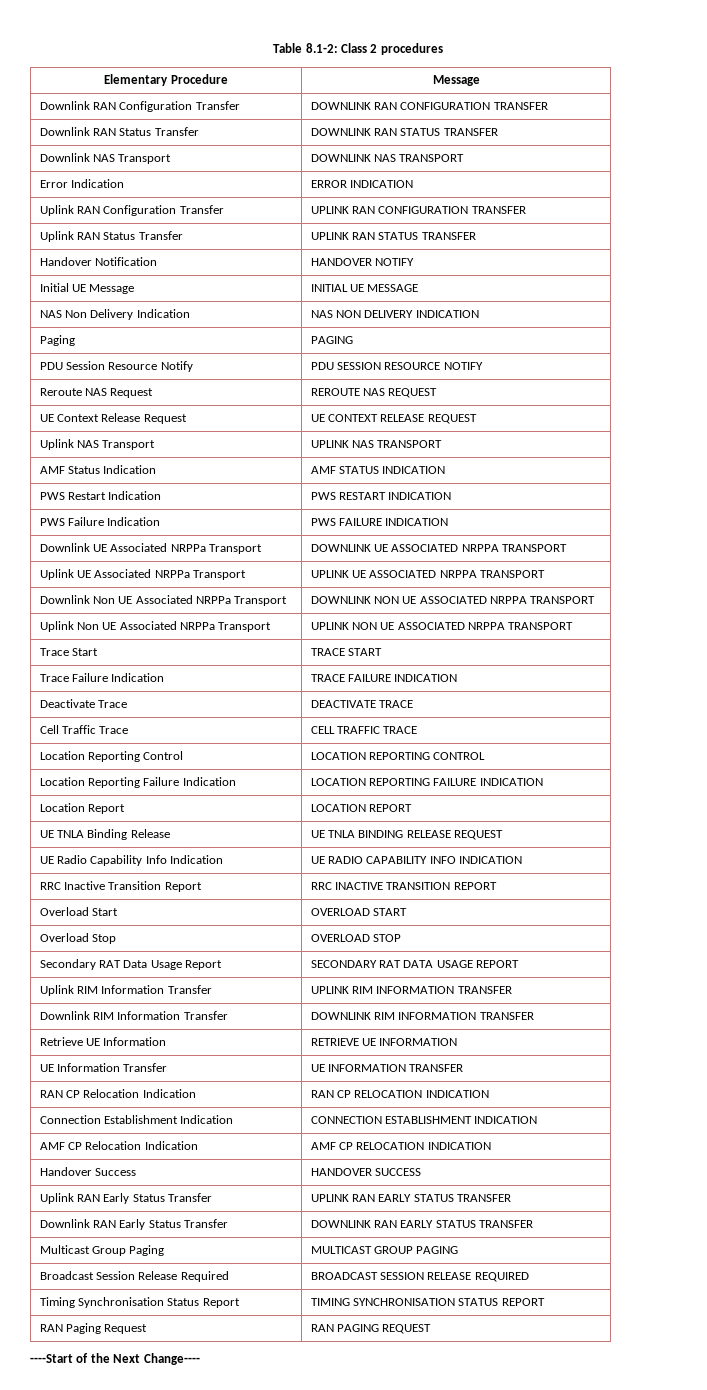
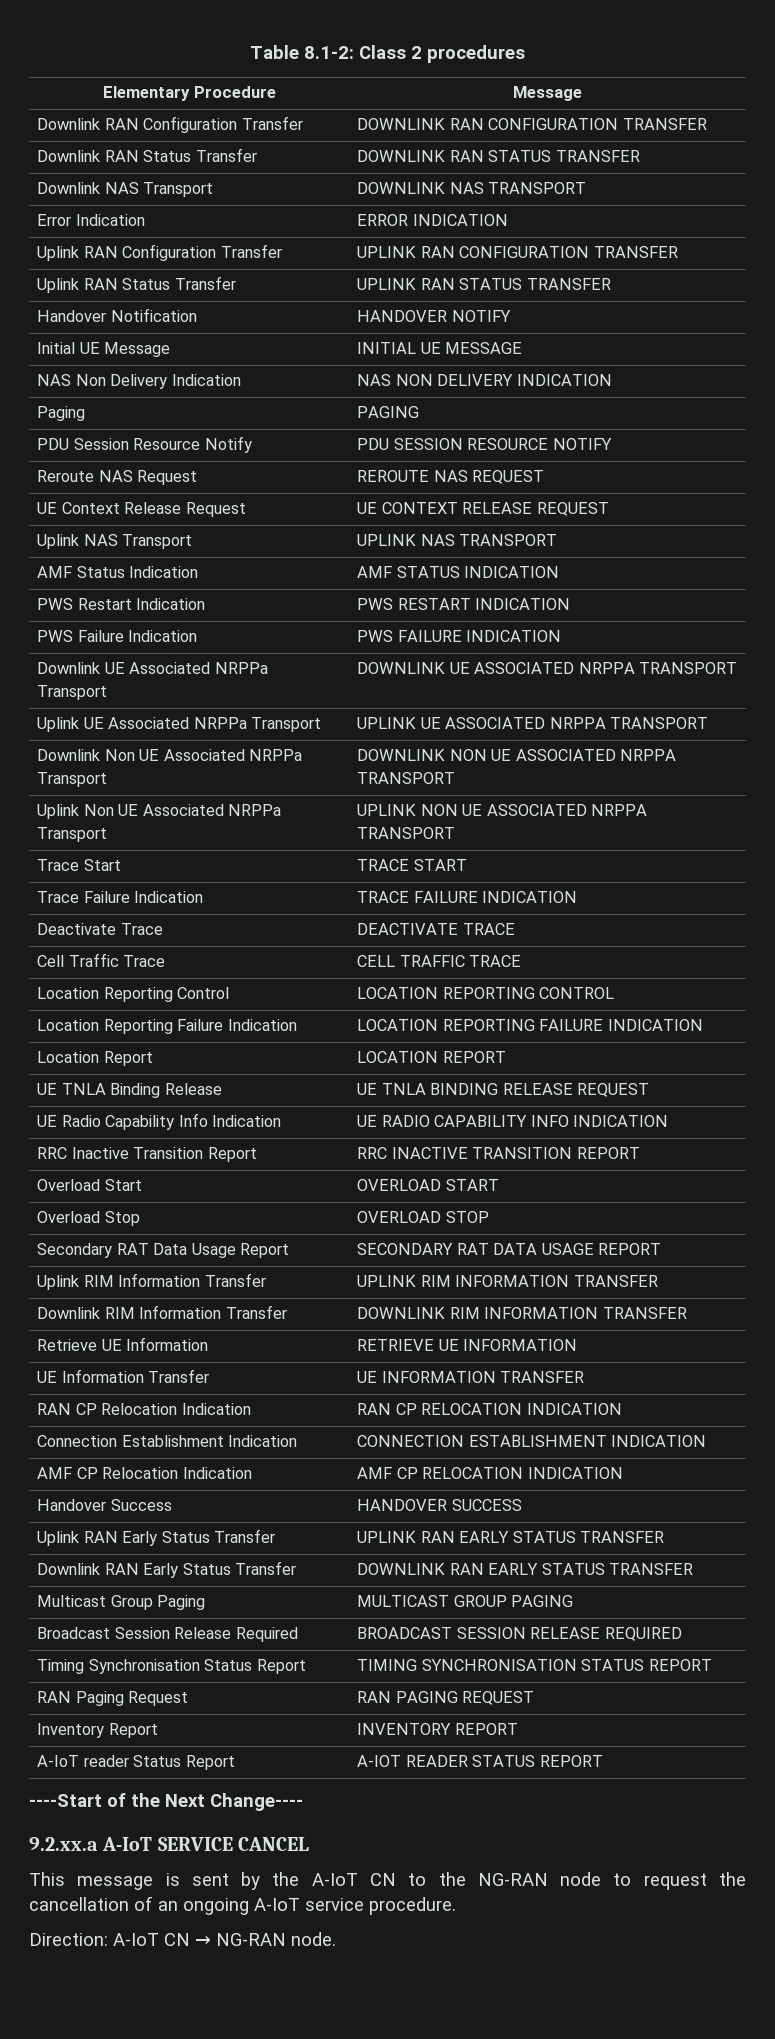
(432, 1329) none -> [37,1723,158,1738] [357,1723,518,1735] [37,1755,235,1770] [357,1755,603,1767] // Inventory Report | INVENTORY REPORT // A-IoT reader Status Report | A-IOT READER STATUS REPORT
(200, 1359) none -> [29,1837,309,1851] [29,1872,747,1890] [29,1896,456,1915] [29,1932,336,1946] // 9.2.xx.a A-IoT SERVICE CANCEL // This message is sent by the A-IoT CN to the NG-RAN node to request the cancellation of an ongoing A-IoT service procedure. // Direction: A-IoT CN → NG-RAN node.

